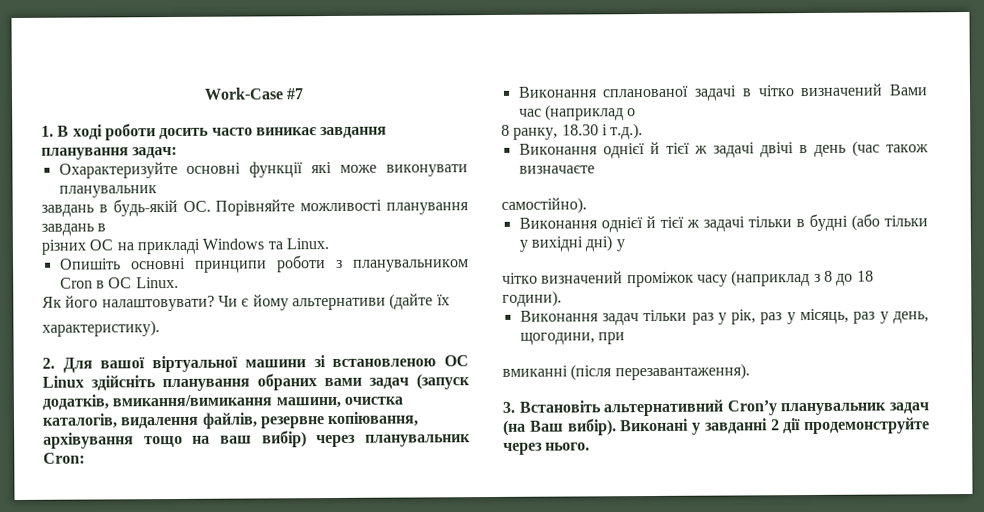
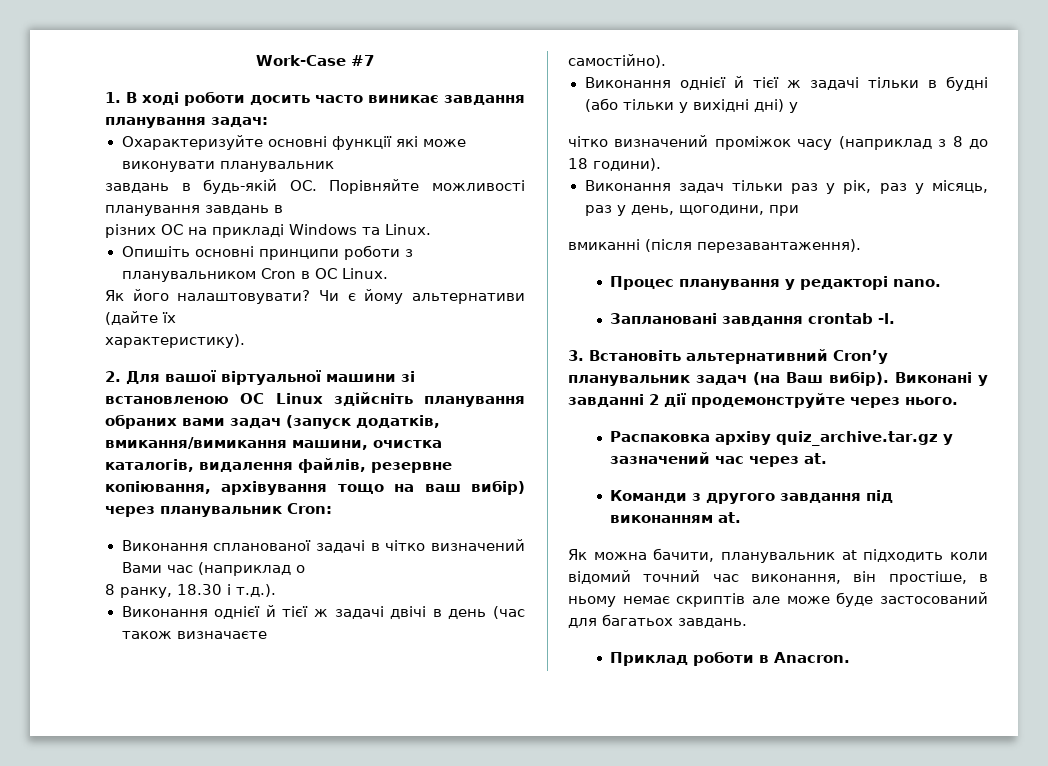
(750, 372) none -> [610,276,942,290] [610,313,896,326] // Процес планування у редакторі nano. // Заплановані завдання crontab -l.
(591, 446) none -> [610,431,954,446] [610,452,828,467] [610,490,894,504] [610,512,742,523] [568,548,988,563] [568,570,988,585] [568,592,988,607] [568,614,747,628] [610,651,851,666] // Распаковка архіву quiz_archive.tar.gz у зазначений час через at. // Команди з другого завдання під виконанням at. // Як можна бачити, планувальник at підходить коли відомий точний час виконання, він простіше, в ньому немає скриптів але може буде застосований для багатьох завдань. // Приклад роботи в Anacron.

